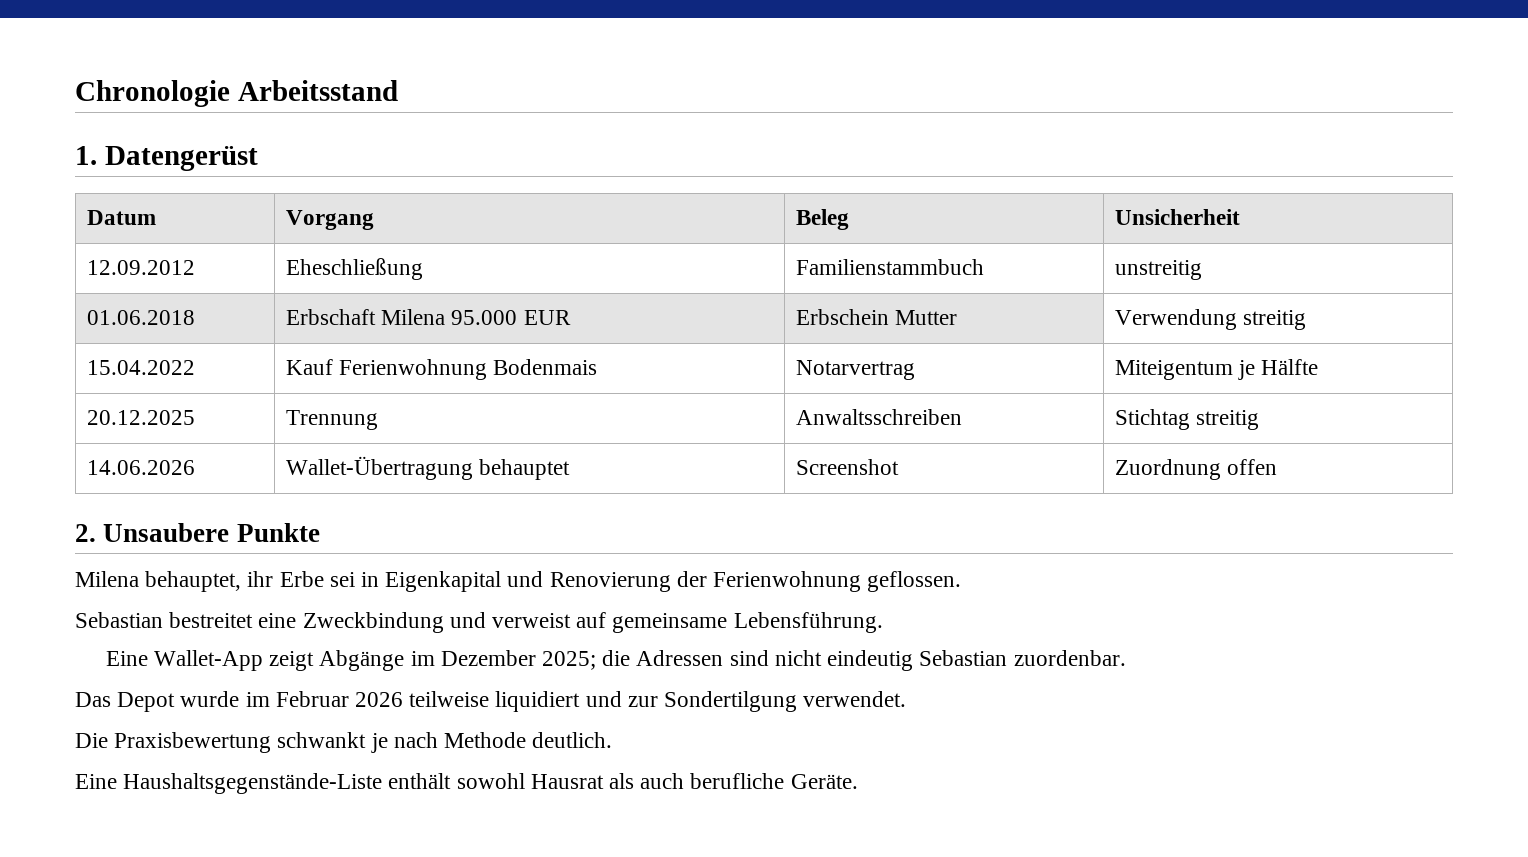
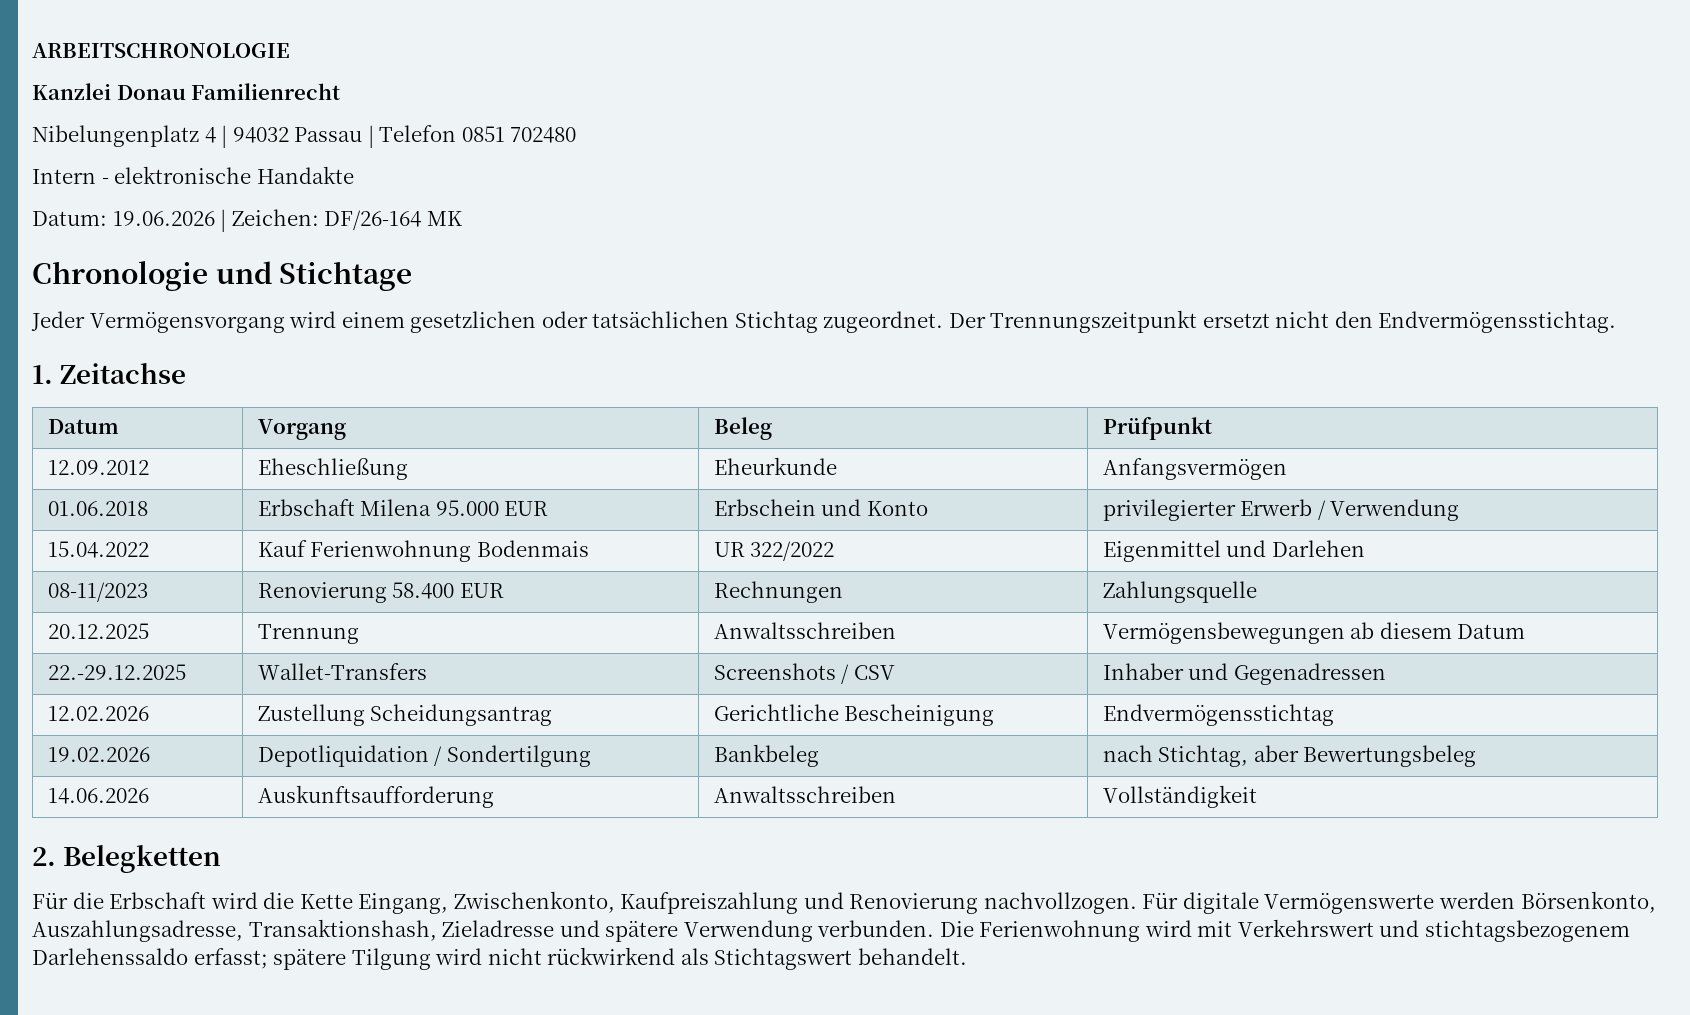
[75,80,398,107] Chronologie Arbeitsstand -> [32,43,290,58] [32,83,341,100] [32,125,577,148] [32,166,354,184] [32,209,462,232] [32,261,413,291] [31,310,1617,333] ARBEITSCHRONOLOGIE // Kanzlei Donau Familienrecht // Nibelungenplatz 4 | 94032 Passau | Telefon 0851 702480 // Intern - elektronische Handakte // Datum: 19.06.2026 | Zeichen: DF/26-164 MK // Chronologie und Stichtage // Jeder Vermögensvorgang wird einem gesetzlichen oder tatsächlichen Stichtag zugeordnet. Der Trennungszeitpunkt ersetzt nicht den Endvermögensstichtag.
[104,146,258,171] Datengerüst -> [60,363,187,384] Zeitachse
[1115,209,1241,225] Unsicherheit -> [1102,417,1212,440] Prüfpunkt
[796,259,985,275] [1115,260,1203,280] Familienstammbuch | unstreitig -> [713,457,837,475] [1102,458,1287,480] Eheurkunde | Anfangsvermögen
[895,310,958,325] [1115,309,1307,330] Mutter | Verwendung streitig -> [821,499,928,516] [1102,499,1460,521] und Konto | privilegierter Erwerb / Verwendung
[796,360,916,380] [1115,359,1319,380] [87,410,196,425] [286,410,379,430] [796,409,963,425] [1115,409,1260,430] [87,460,196,475] [286,456,571,480] [796,459,900,475] [1115,459,1278,480] [75,523,320,542] [75,571,962,592] [75,612,883,633] [105,650,1126,671] [75,691,907,712] [75,732,613,753] [75,773,858,794] Notarvertrag | Miteigentum je Hälfte // 20.12.2025 | Trennung | Anwaltsschreiben | Stichtag streitig // 14.06.2026 | Wallet-Übertragung behauptet | Screenshot | Zuordnung offen // 2. Unsaubere Punkte // Milena behauptet, ihr Erbe sei in Eigenkapital und Renovierung der Ferienwohnung geflossen. // Sebastian bestreitet eine Zweckbindung und verweist auf gemeinsame Lebensführung. // Eine Wallet-App zeigt Abgänge im Dezember 2025; die Adressen sind nicht eindeutig Sebastian zuordenbar. // Das Depot wurde im Februar 2026 teilweise liquidiert und zur Sondertilgung verwendet. // Die Praxisbewertung schwankt je nach Methode deutlich. // Eine Haushaltsgegenstände-Liste enthält sowohl Hausrat als auch berufliche Geräte. -> [713,541,835,561] [1102,540,1365,562] [47,582,148,602] [257,582,504,603] [713,581,843,603] [1102,581,1257,603] [47,623,149,639] [257,624,359,644] [713,622,896,639] [1102,622,1526,644] [47,664,186,680] [257,663,427,680] [713,663,895,684] [1102,663,1386,685] [47,706,149,721] [257,704,553,726] [713,704,995,726] [1102,704,1334,726] [47,747,150,762] [257,745,591,767] [713,744,819,767] [1102,745,1477,767] [47,788,149,804] [257,785,494,808] [713,786,896,803] [1102,785,1257,808] [32,845,222,873] [32,891,1656,914] [32,919,1630,942] [32,947,967,970] UR 322/2022 | Eigenmittel und Darlehen // 08-11/2023 | Renovierung 58.400 EUR | Rechnungen | Zahlungsquelle // 20.12.2025 | Trennung | Anwaltsschreiben | Vermögensbewegungen ab diesem Datum // 22.-29.12.2025 | Wallet-Transfers | Screenshots / CSV | Inhaber und Gegenadressen // 12.02.2026 | Zustellung Scheidungsantrag | Gerichtliche Bescheinigung | Endvermögensstichtag // 19.02.2026 | Depotliquidation / Sondertilgung | Bankbeleg | nach Stichtag, aber Bewertungsbeleg // 14.06.2026 | Auskunftsaufforderung | Anwaltsschreiben | Vollständigkeit // 2. Belegketten // Für die Erbschaft wird die Kette Eingang, Zwischenkonto, Kaufpreiszahlung und Renovierung nachvollzogen. Für digitale Vermögenswerte werden Börsenkonto, Auszahlungsadresse, Transaktionshash, Zieladresse und spätere Verwendung verbunden. Die Ferienwohnung wird mit Verkehrswert und stichtagsbezogenem Darlehenssaldo erfasst; spätere Tilgung wird nicht rückwirkend als Stichtagswert behandelt.

